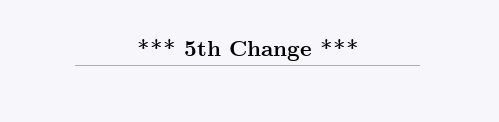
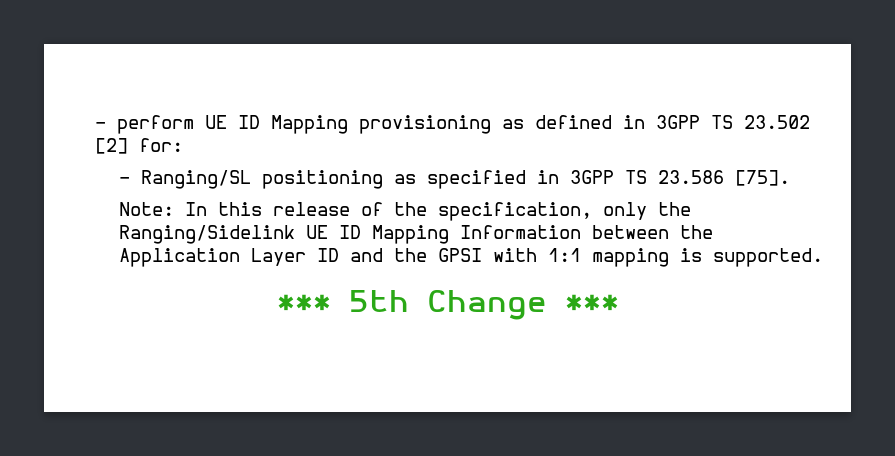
(136, 47) none -> [94,115,810,134] [94,138,183,154] [118,170,790,189] [118,202,691,221] [118,225,713,244] [118,248,823,267] - perform UE ID Mapping provisioning as defined in 3GPP TS 23.502 [2] for: // - Ranging/SL positioning as specified in 3GPP TS 23.586 [75]. // Note: In this release of the specification, only the Ranging/Sidelink UE ID Mapping Information between the Application Layer ID and the GPSI with 1:1 mapping is supported. //

